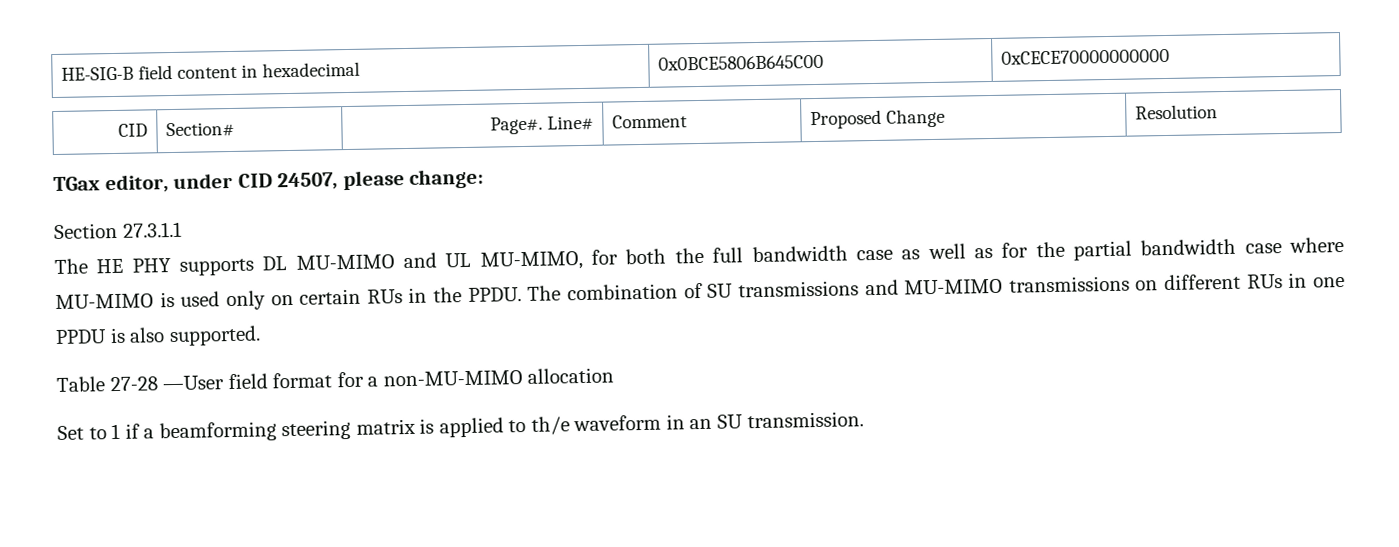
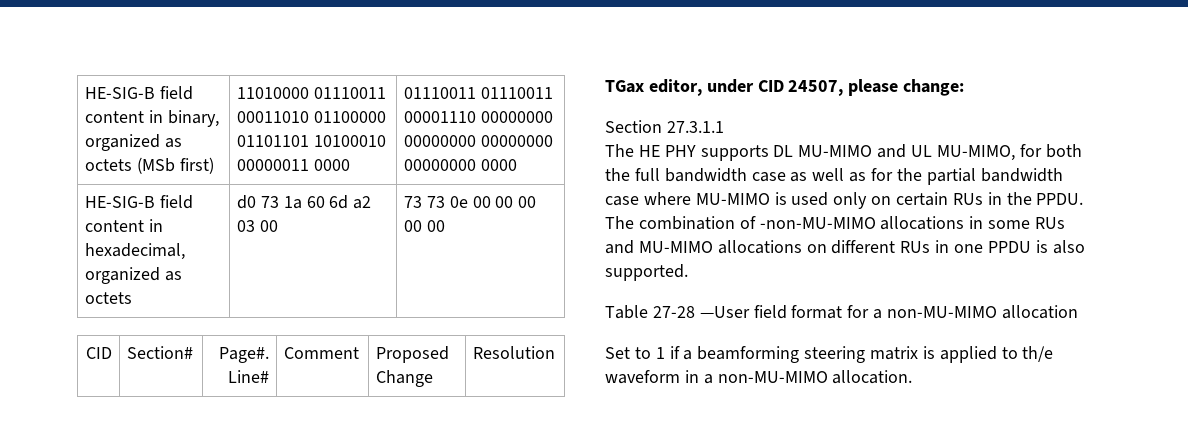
[61,61,361,81] [658,54,825,71] [1001,48,1171,65] HE-SIG-B field content in hexadecimal | 0x0BCE5806B645C00 | 0xCECE70000000000 -> [84,86,193,100] [84,110,219,127] [84,134,182,151] [84,157,214,174] [236,87,386,99] [236,111,386,123] [236,135,386,147] [236,159,350,171] [403,87,553,99] [403,111,553,123] [403,135,553,147] [403,159,517,171] [84,195,193,209] [84,219,163,232] [84,243,185,260] [84,267,182,284] [84,292,132,304] [236,195,372,209] [236,220,278,232] [403,196,537,208] [403,220,445,232] HE-SIG-B field content in binary, organized as octets (MSb first) | 11010000 01110011 00011010 01100000 01101101 10100010 00000011 0000 | 01110011 01110011 00001110 00000000 00000000 00000000 00000000 0000 // HE-SIG-B field content in hexadecimal, organized as octets | d0 73 1a 60 6d a2 03 00 | 73 73 0e 00 00 00 00 00
[707,280,859,298] SU transmissions -> [759,216,1066,230] -non-MU-MIMO allocations in some RUs
[1008,275,1130,293] transmissions -> [717,240,802,254] allocations
[689,411,864,430] an SU transmission. -> [703,370,913,384] a non-MU-MIMO allocation.

